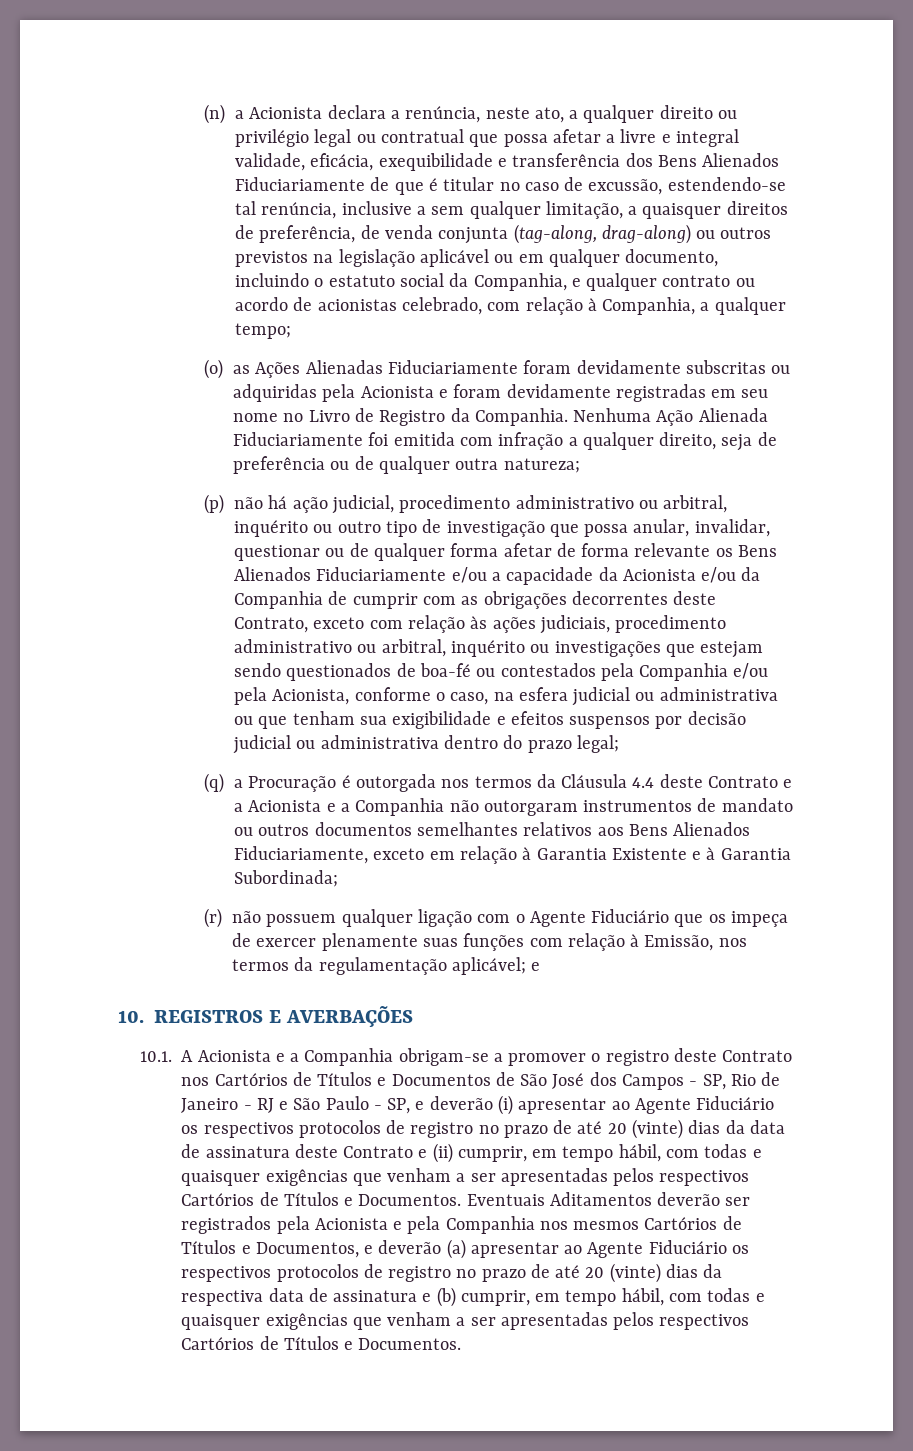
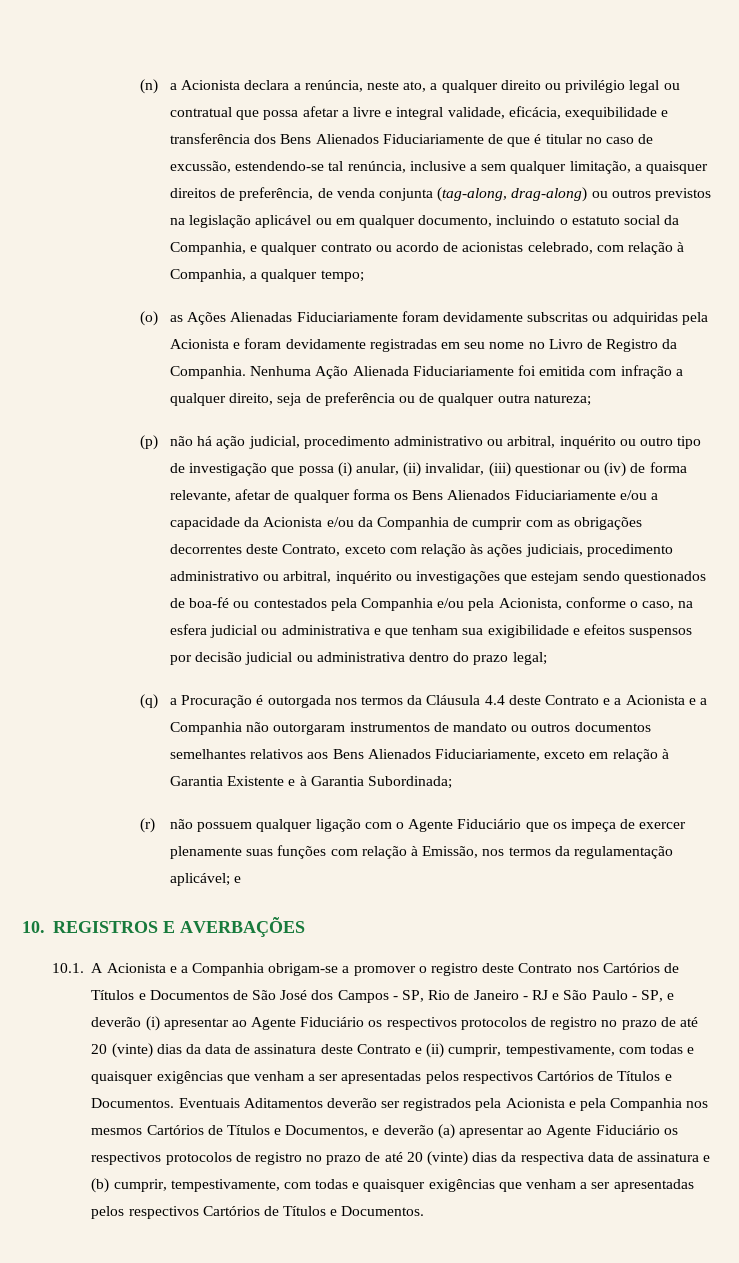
[633,519,770,537] [234,543,711,561] anular, invalidar, questionar ou de qualquer forma afetar de forma relevante -> [337,462,687,477] [170,489,390,503] (i) anular, (ii) invalidar, (iii) questionar ou (iv) de forma relevante, afetar de qualquer forma
[234,716,254,725] ou -> [373,628,381,635] e
[532,1144,661,1162] em tempo hábil, -> [505,1044,615,1057] tempestivamente,
[535,1288,664,1306] em tempo hábil, -> [170,1179,280,1192] tempestivamente,

